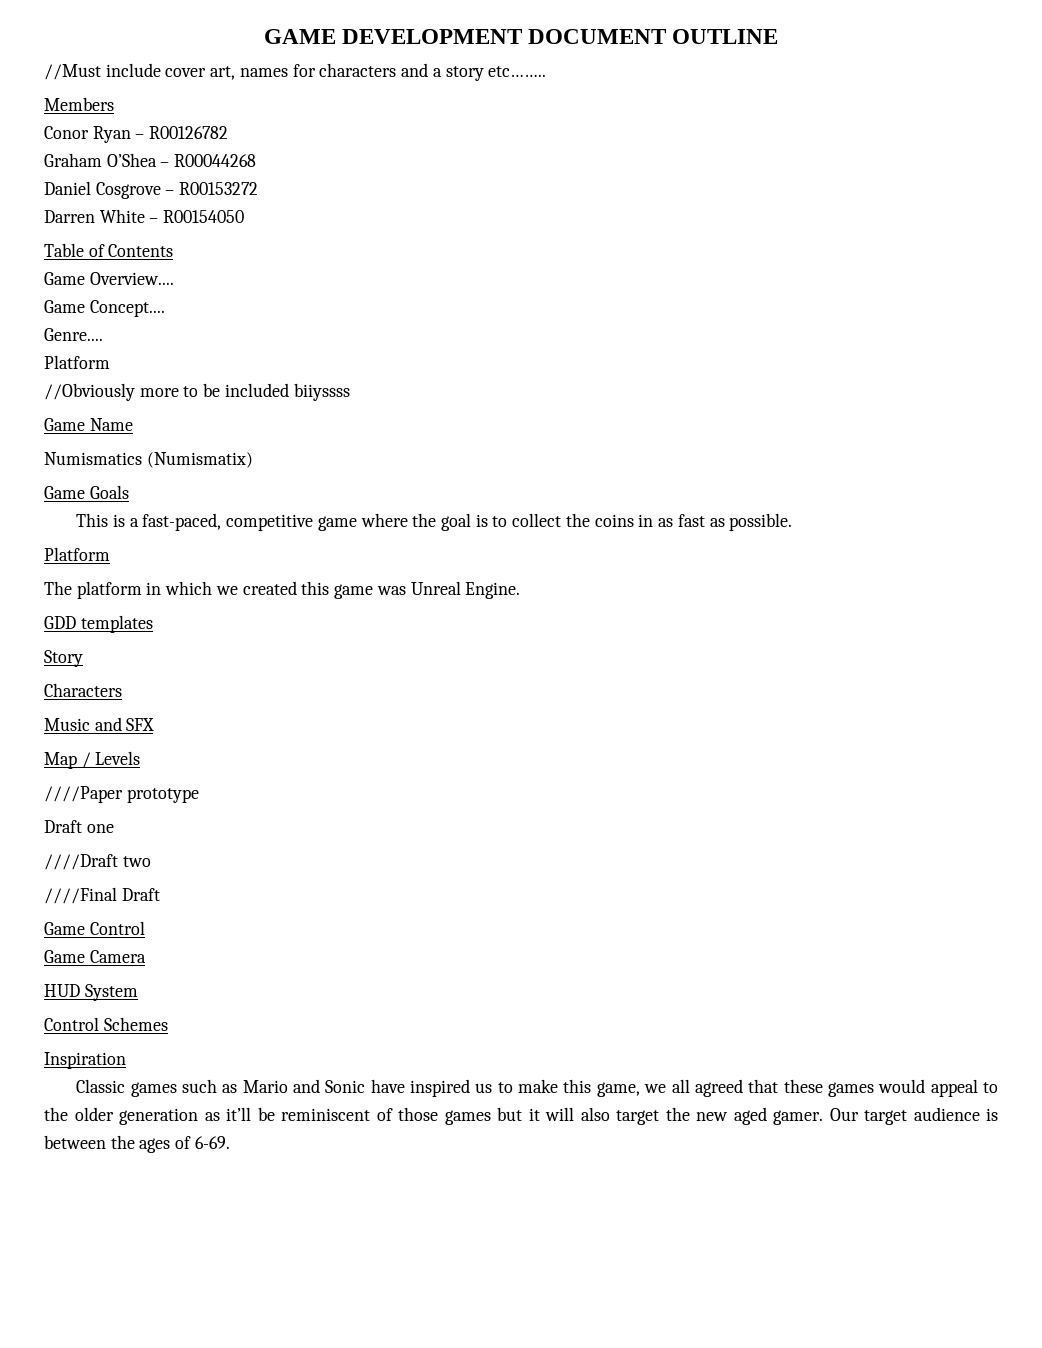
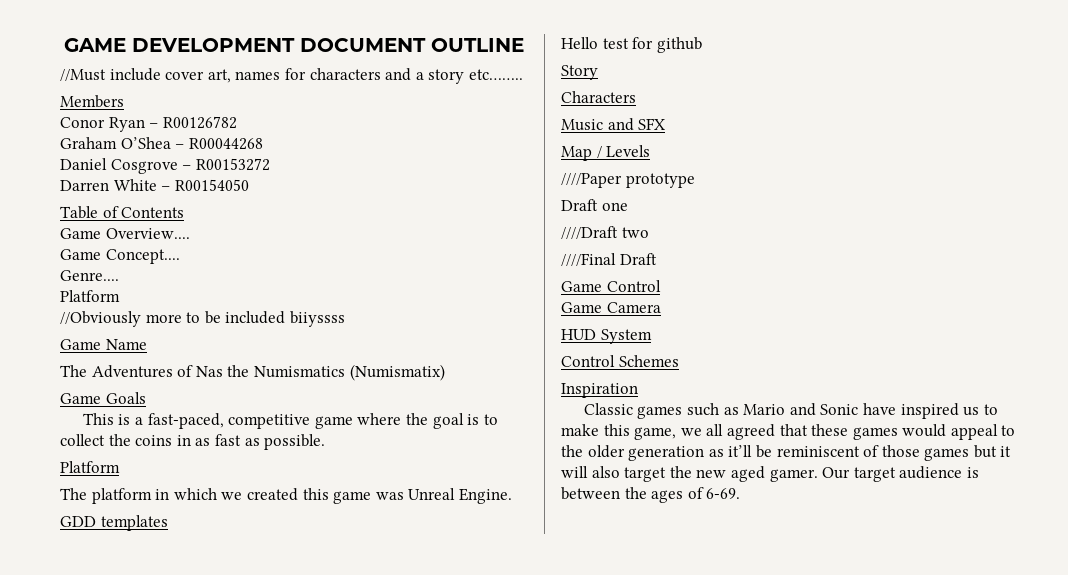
(133, 424) none -> [60,365,250,378] The Adventures of Nas the
(153, 624) none -> [561,37,702,53] // Hello test for github

